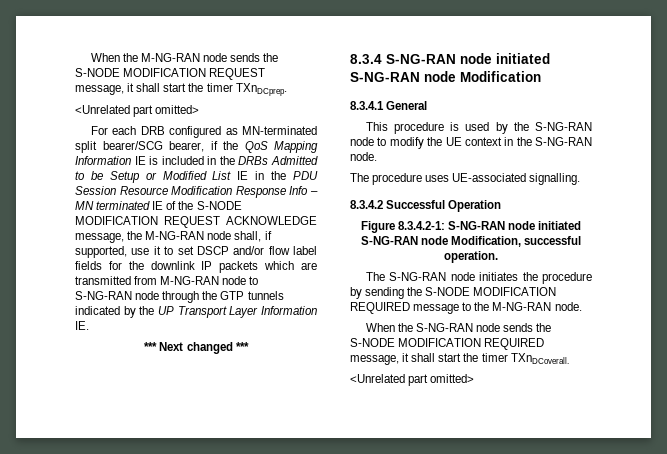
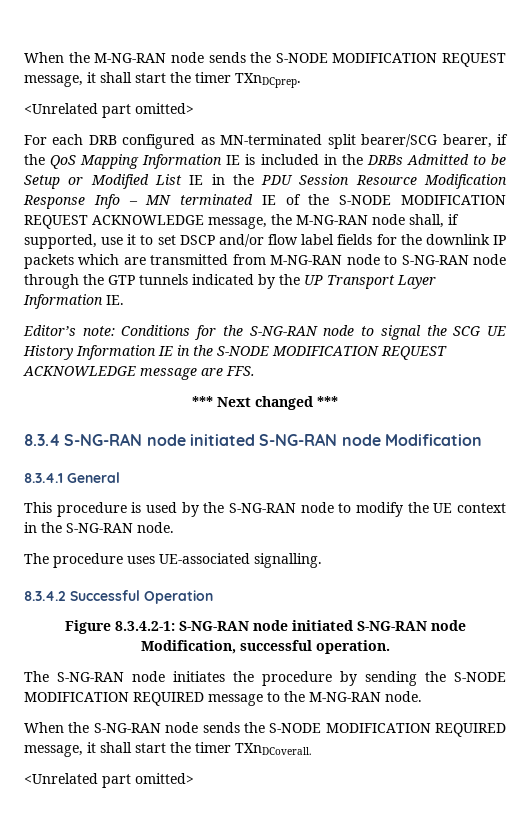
(89, 325) none -> [23,325,507,340] [23,345,447,360] [23,366,255,380] // Editor’s note: Conditions for the S-NG-RAN node to signal the SCG UE History Information IE in the S-NODE MODIFICATION REQUEST ACKNOWLEDGE message are FFS.

